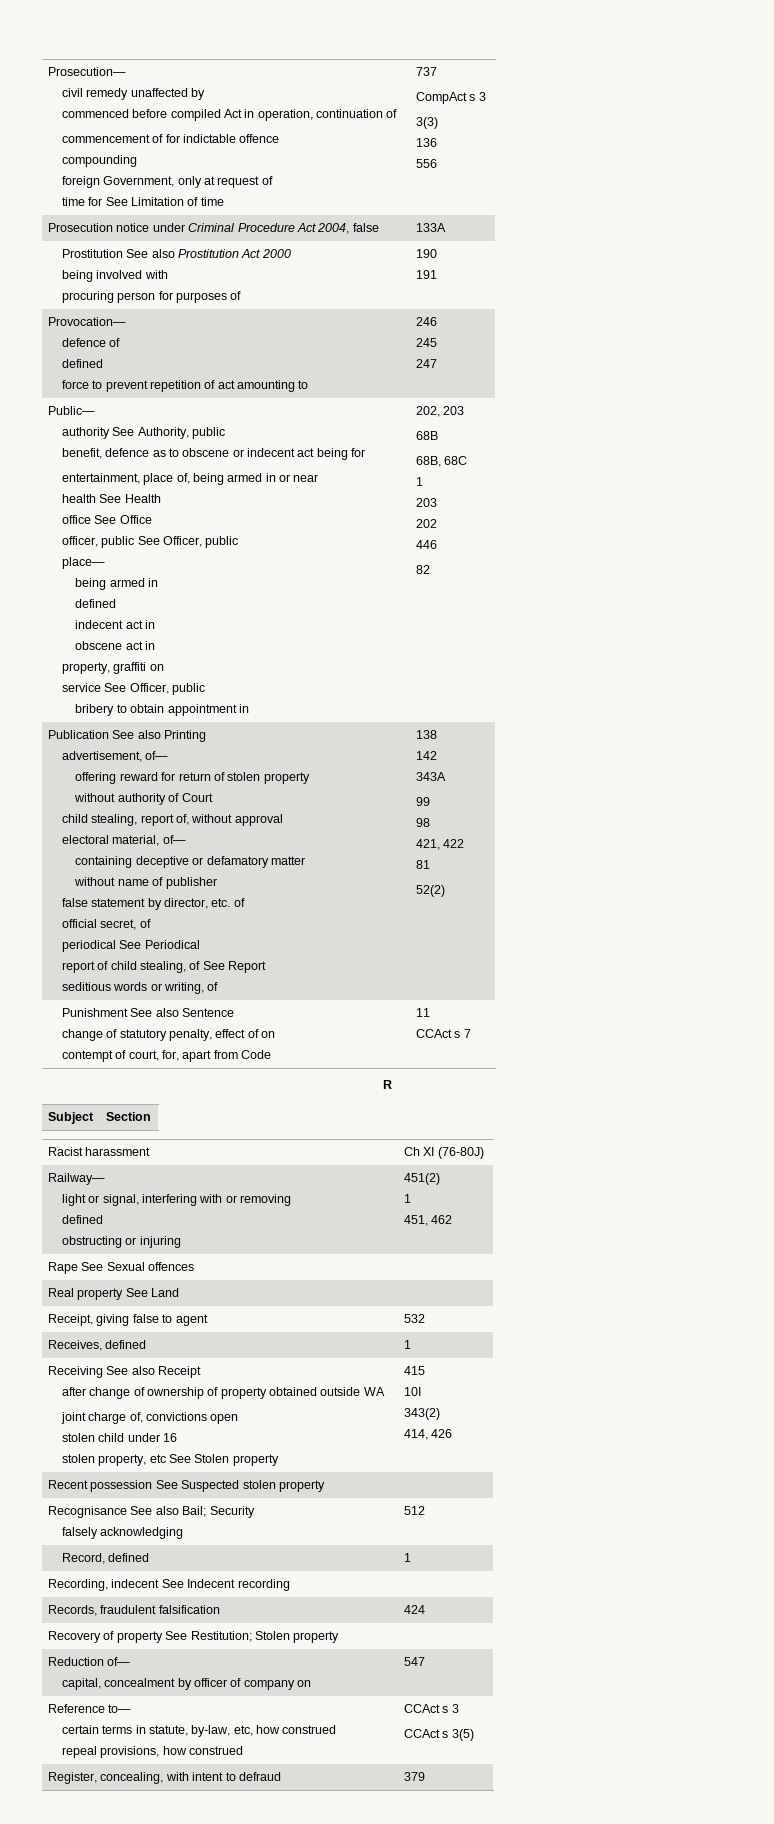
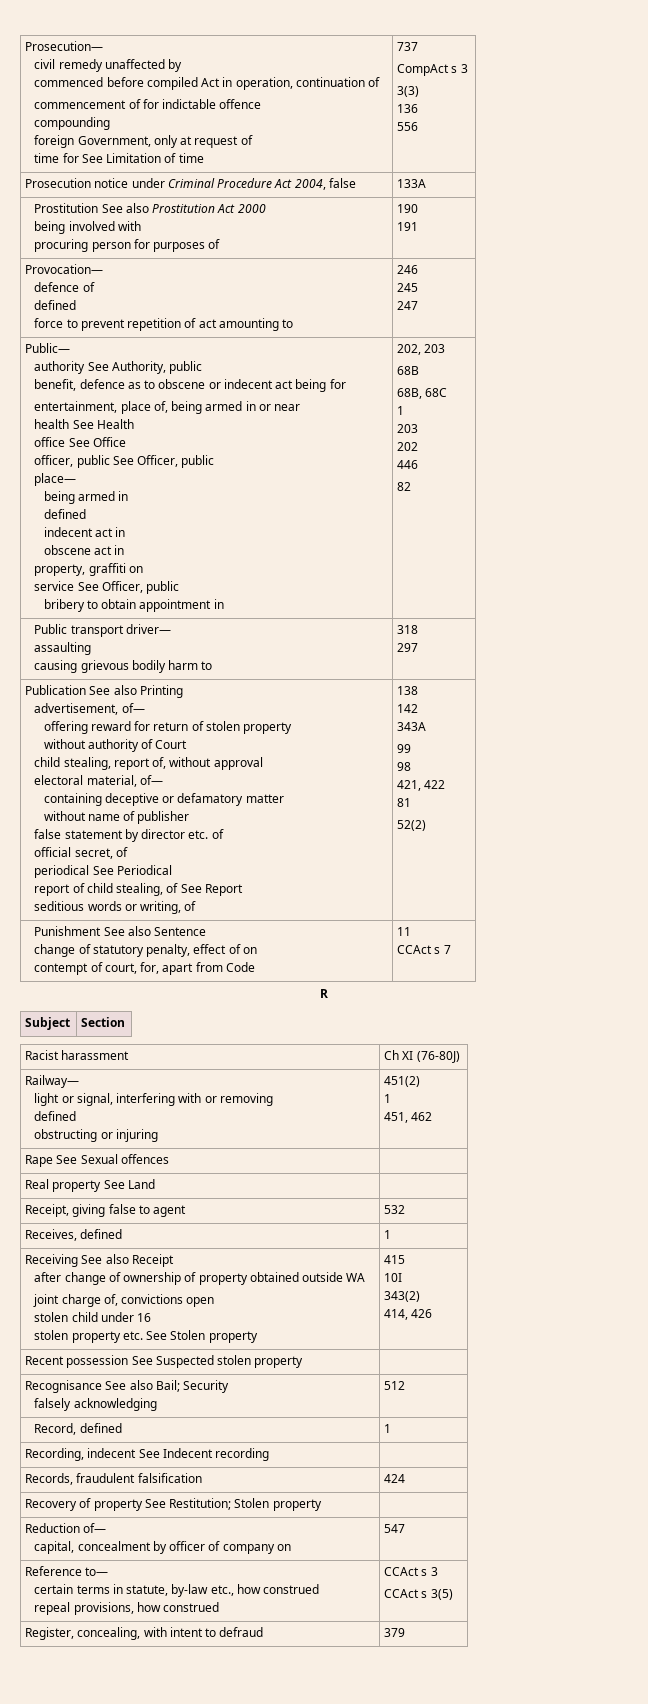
(431, 569) none -> [34,624,171,637] [34,642,92,655] [34,660,213,673] [397,625,419,634] [397,643,419,652] // Public transport driver— // assaulting // causing grievous bodily harm to | 318 // 297
[163,898,208,909] director, -> [141,829,186,839] director
[98,1454,166,1466] property, etc -> [71,1331,143,1343] property etc.
[191,1725,253,1737] by-law, etc, -> [171,1584,234,1597] by-law etc.,

